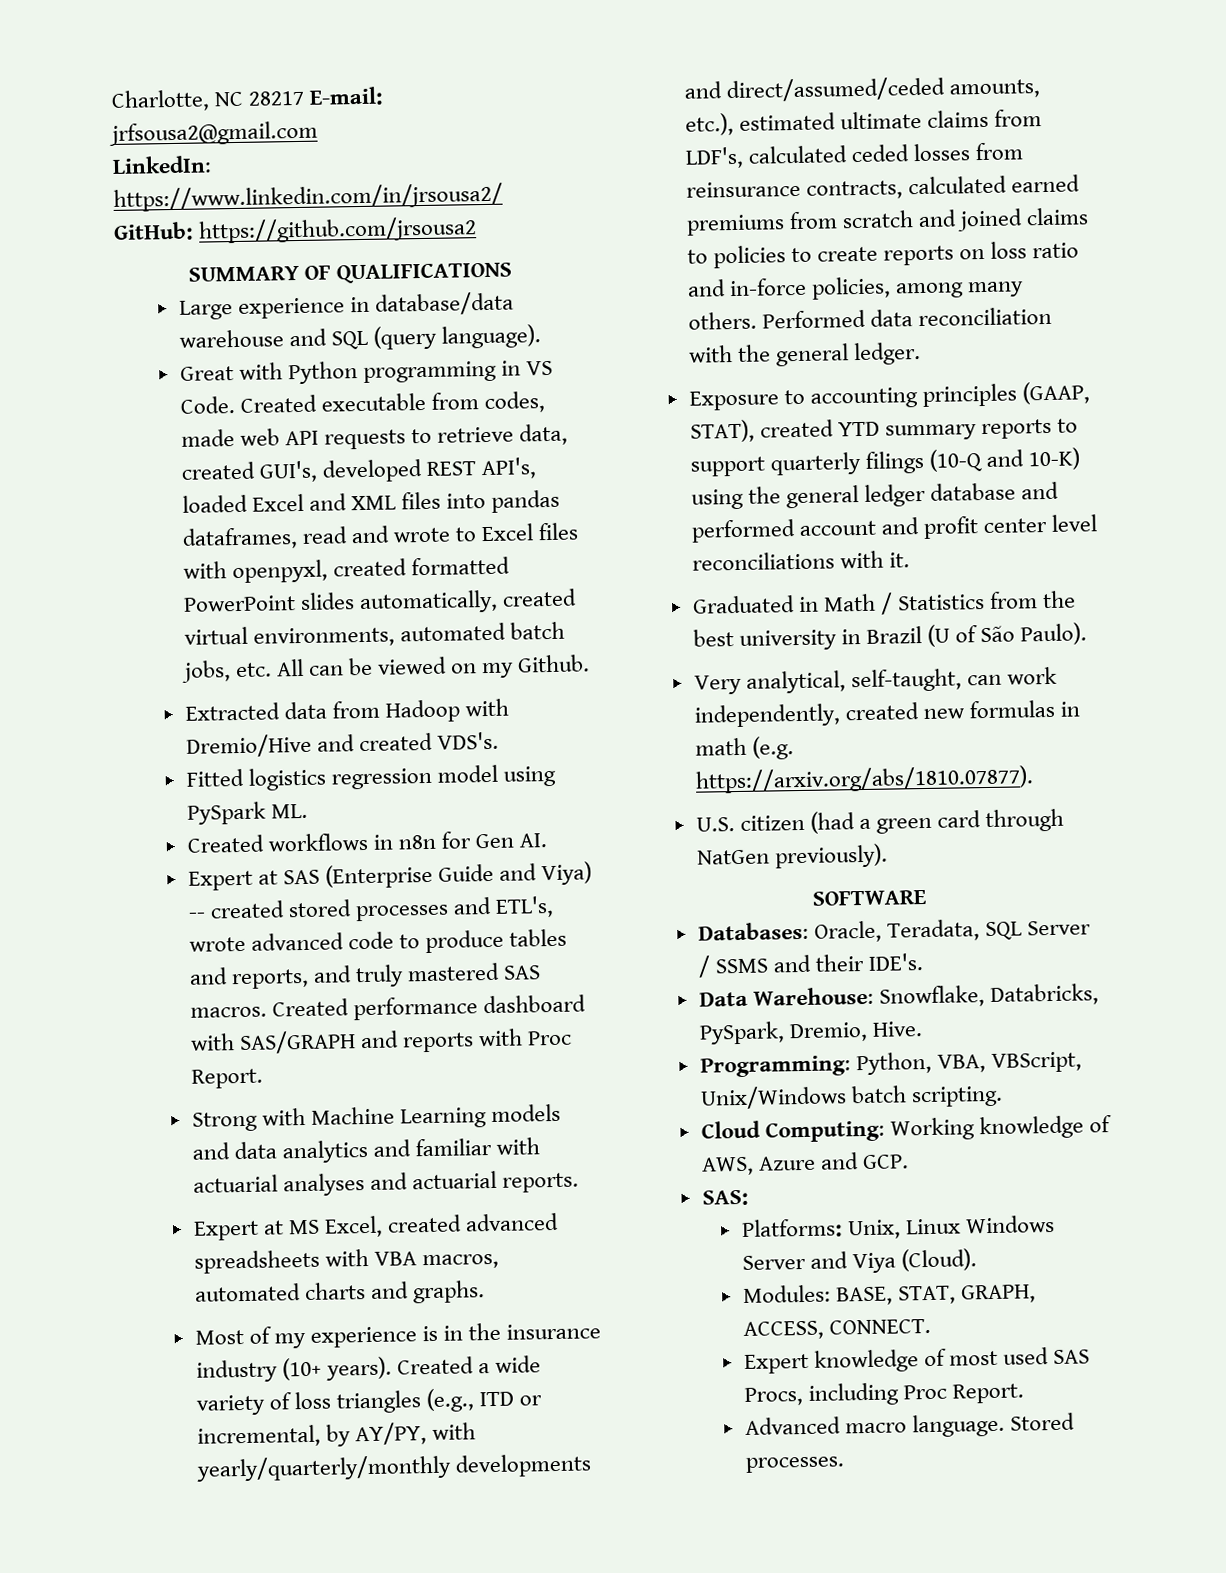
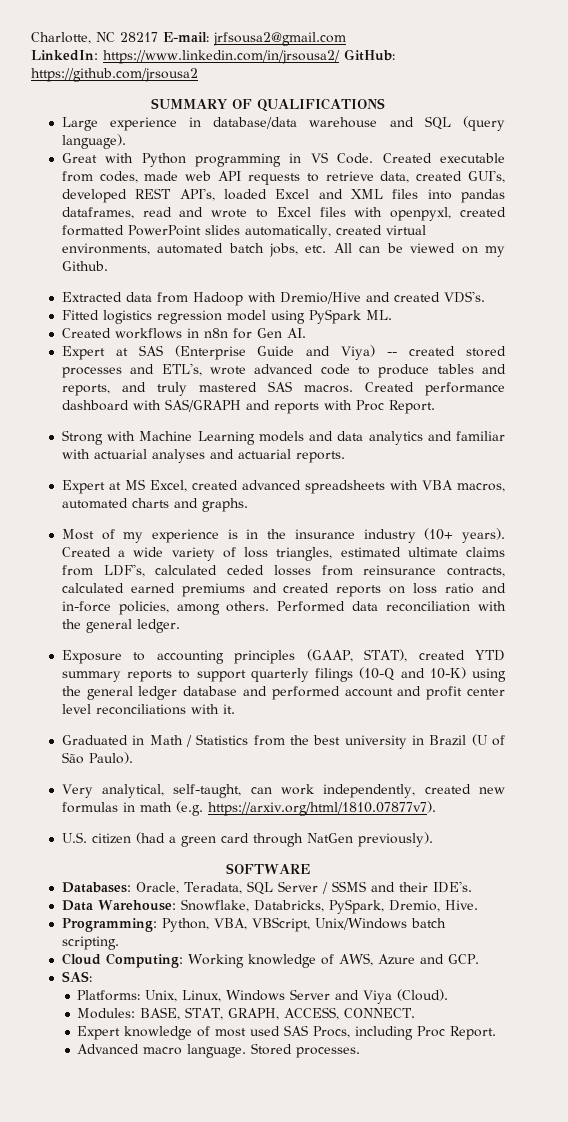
[335,1388,543,1414] [196,1422,476,1448] [195,1453,592,1482] [683,76,1040,103] [684,112,734,136] triangles (e.g., ITD or incremental, by AY/PY, with yearly/quarterly/monthly developments and direct/assumed/ceded amounts, etc.), -> [276,547,333,561] triangles,
[788,207,1090,232] [686,245,878,269] from scratch and joined claims to policies to create -> [252,583,330,593] and created
[966,281,1024,298] many -> (220, 609) none
[694,765,1034,794] https://arxiv.org/abs/1810.07877). -> [207,801,436,816] https://arxiv.org/html/1810.07877v7).
[904,1218,961,1235] Linux -> [182,990,222,1002] Linux,

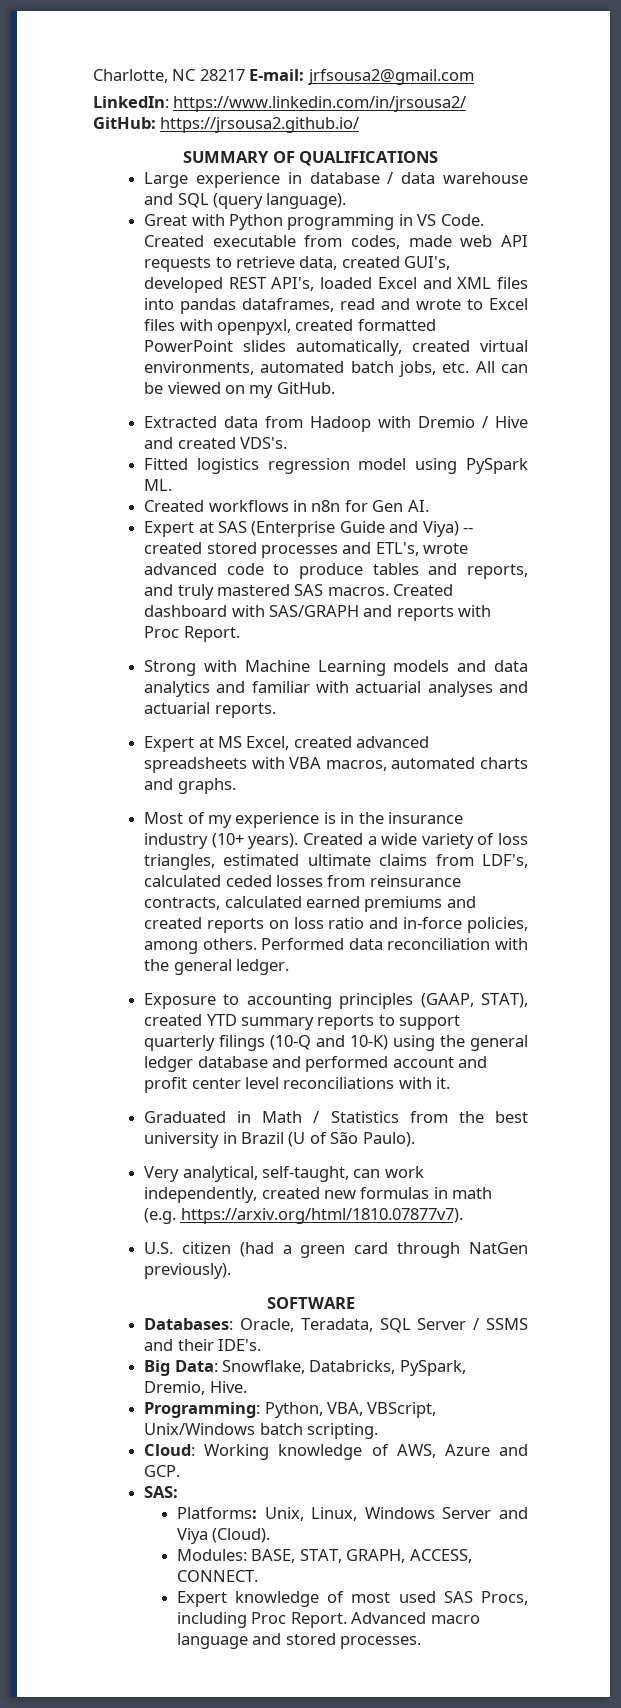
[31,68,198,82] https://github.com/jrsousa2 -> [160,117,360,133] https://jrsousa2.github.io/
[213,117,298,129] database/data -> [309,172,436,184] database / data
[61,261,108,271] Github. -> [276,382,335,394] GitHub.
[279,292,361,304] Dremio/Hive -> [418,416,528,428] Dremio / Hive
[425,382,506,396] performance -> (454, 590) none
[61,900,176,911] Data Warehouse: -> [144,1360,218,1376] Big Data:
[61,953,183,968] Cloud Computing: -> [144,1444,196,1456] Cloud:
(497, 1033) // -> (347, 1620) none
[187,1043,293,1058] language. Stored -> [176,1633,336,1649] language and stored

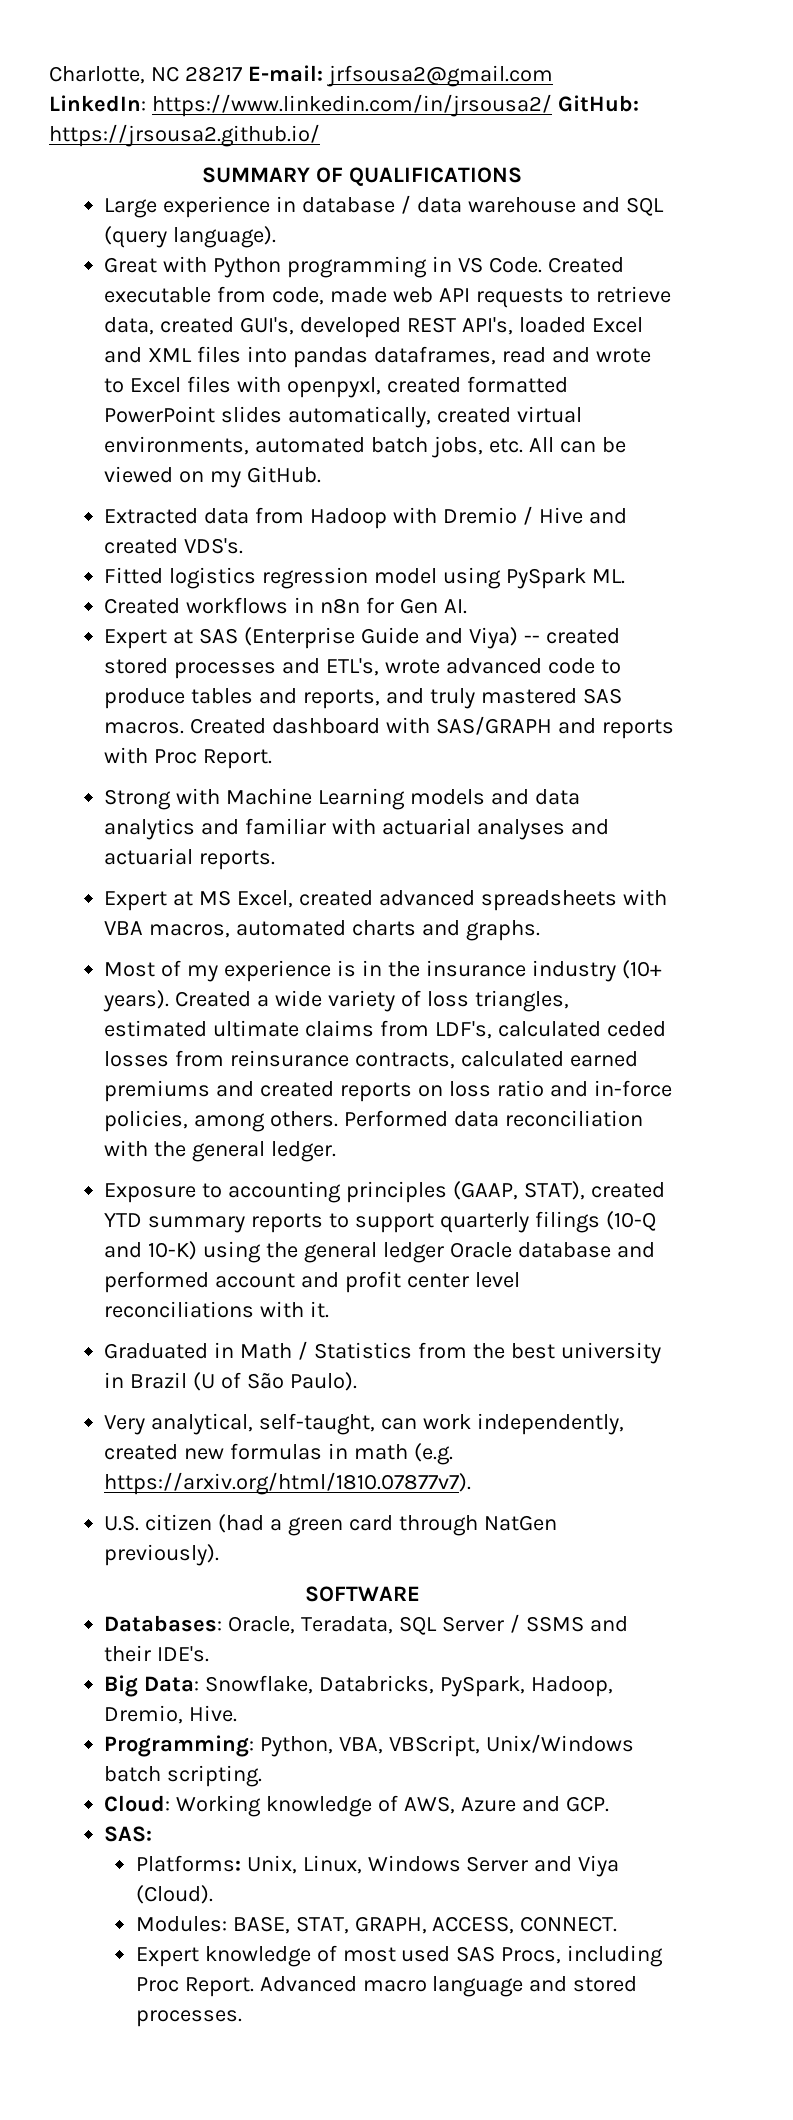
[351,235,401,249] codes, -> [272,287,325,305] code,
(194, 1064) none -> [450,1242,513,1258] Oracle
(466, 1368) none -> [531,1676,614,1697] Hadoop,

